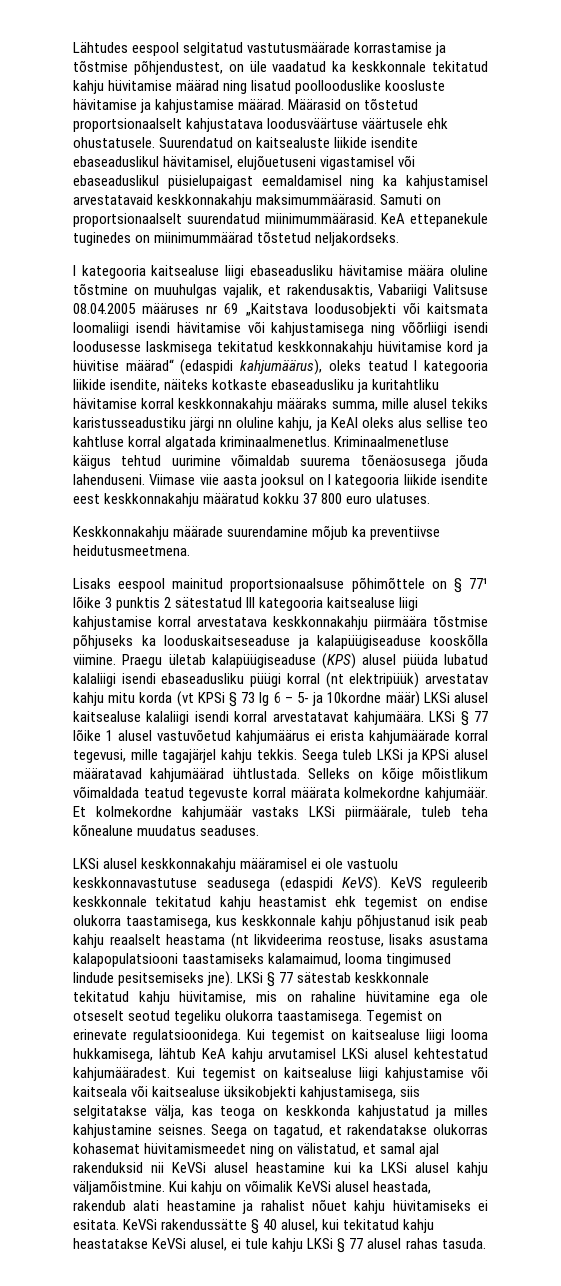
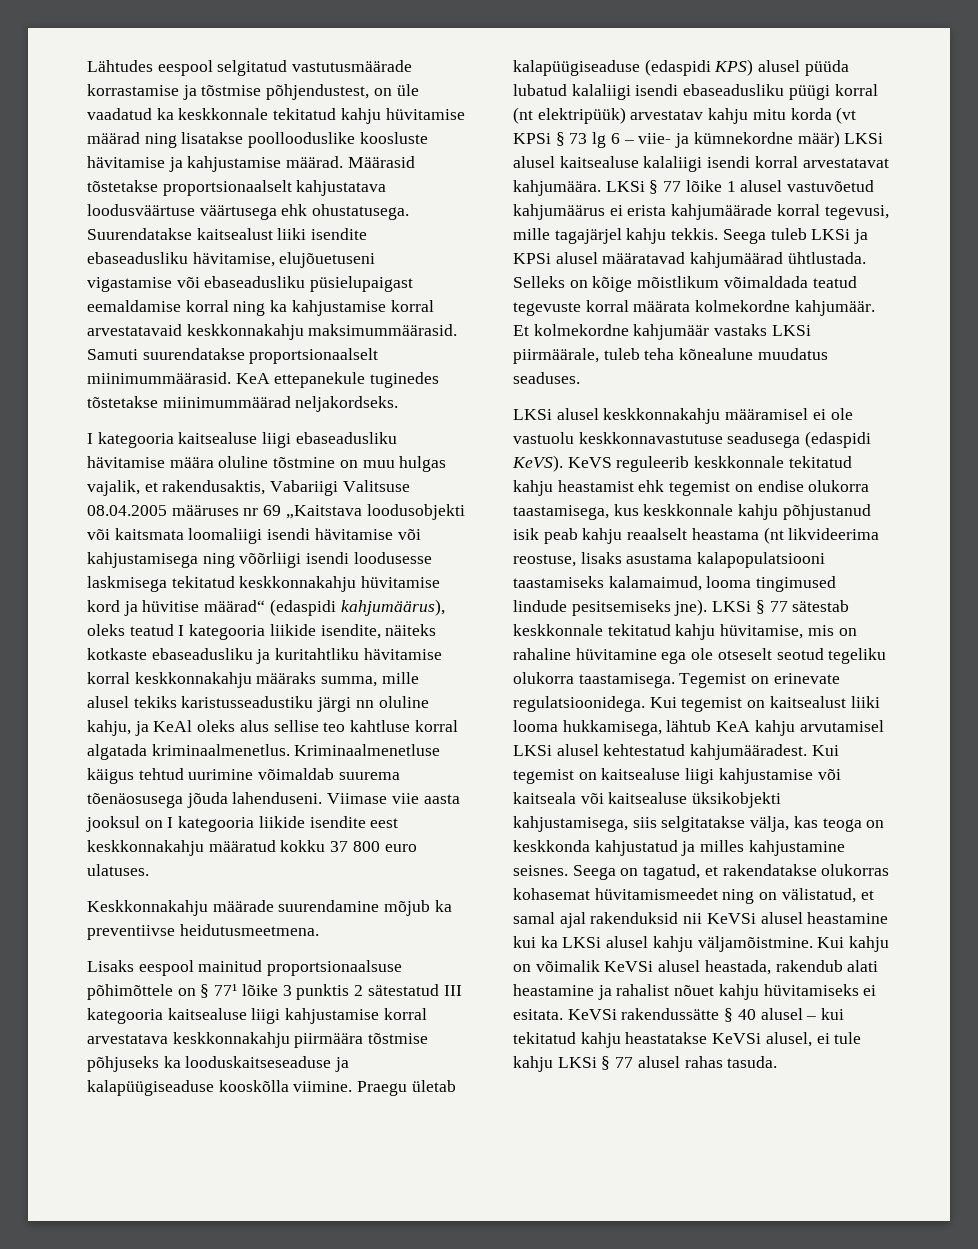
[251,80,292,91] lisatud -> [181,132,244,144] lisatakse
[345,98,419,110] on tõstetud -> [87,180,158,192] tõstetakse
[362,118,449,129] [73,137,419,148] [73,155,416,170] [73,175,489,189] väärtusele ehk ohustatusele. Suurendatud on kaitsealuste liikide isendite ebaseaduslikul hävitamisel, elujõuetuseni vigastamisel või ebaseaduslikul püsielupaigast eemaldamisel ning ka kahjustamisel -> [199,204,410,220] [87,228,368,240] [87,252,376,268] [87,276,414,292] [87,300,434,316] väärtusega ehk ohustatusega. Suurendatakse kaitsealust liiki isendite ebaseadusliku hävitamise, elujõuetuseni vigastamise või ebaseadusliku püsielupaigast eemaldamise korral ning ka kahjustamise korral
[426,197,442,205] [73,213,260,227] on proportsionaalselt suurendatud -> [142,348,379,364] suurendatakse proportsionaalselt
[135,231,312,243] on miinimummäärad tõstetud -> [87,396,291,408] tõstetakse miinimummäärad
[154,284,218,298] muuhulgas -> [362,456,447,472] muu hulgas
[322,653,357,669] (KPS) -> [644,59,754,76] (edaspidi KPS)
[296,692,382,706] 5- ja 10kordne -> [638,132,793,148] viie- ja kümnekordne
[352,1029,445,1043] kaitsealuse liigi -> [769,696,880,708] kaitsealust liiki
[281,1219,319,1232] alusel, -> [760,1008,817,1020] alusel –

